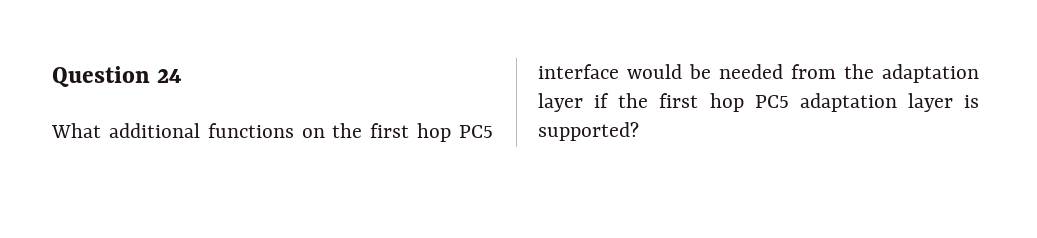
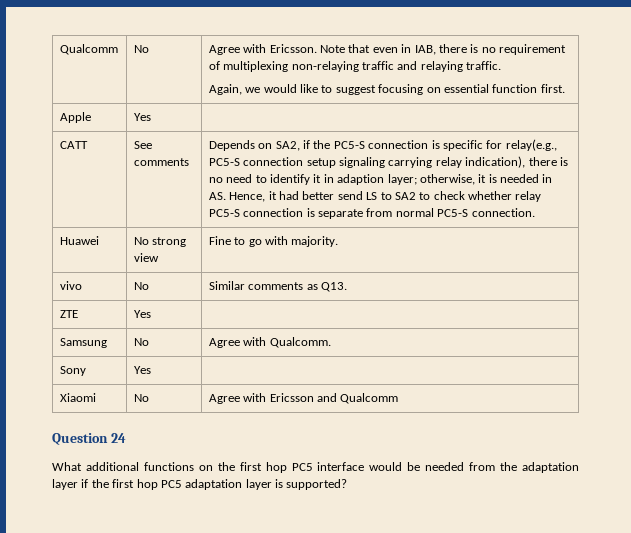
(52, 76) none -> [59,44,118,55] [133,45,149,53] [208,44,567,55] [208,61,502,72] [208,84,565,95] [59,112,91,123] [133,113,151,121] [59,141,88,149] [133,141,152,149] [133,158,189,166] [208,139,557,151] [208,156,568,168] [208,174,553,185] [208,191,542,202] [208,208,535,219] [59,236,99,245] [133,237,187,247] [133,253,159,262] [208,236,339,247] [59,281,82,290] [133,282,149,290] [208,281,348,292] [59,310,78,318] [133,310,151,318] [59,338,107,348] [133,338,149,346] [208,337,331,348] [59,366,86,376] [133,366,151,374] [59,393,96,402] [133,394,149,402] [208,393,399,404] Qualcomm | No | Agree with Ericsson. Note that even in IAB, there is no requirement of multiplexing non-relaying traffic and relaying traffic. // Again, we would like to suggest focusing on essential function first. // Apple | Yes | // CATT | See comments | Depends on SA2, if the PC5-S connection is specific for relay(e.g., PC5-S connection setup signaling carrying relay indication), there is no need to identify it in adaption layer; otherwise, it is needed in AS. Hence, it had better send LS to SA2 to check whether relay PC5-S connection is separate from normal PC5-S connection. // Huawei | No strong view | Fine to go with majority. // vivo | No | Similar comments as Q13. // ZTE | Yes | // Samsung | No | Agree with Qualcomm. // Sony | Yes | // Xiaomi | No | Agree with Ericsson and Qualcomm //

